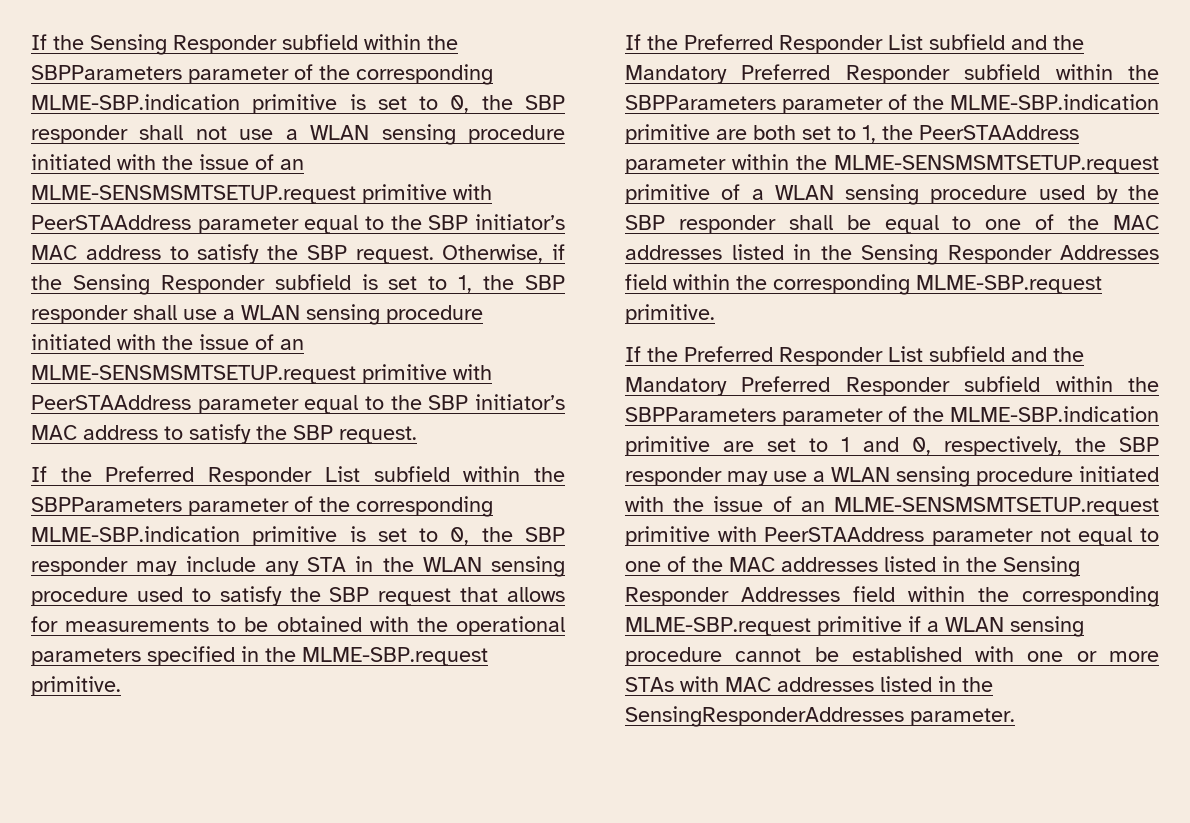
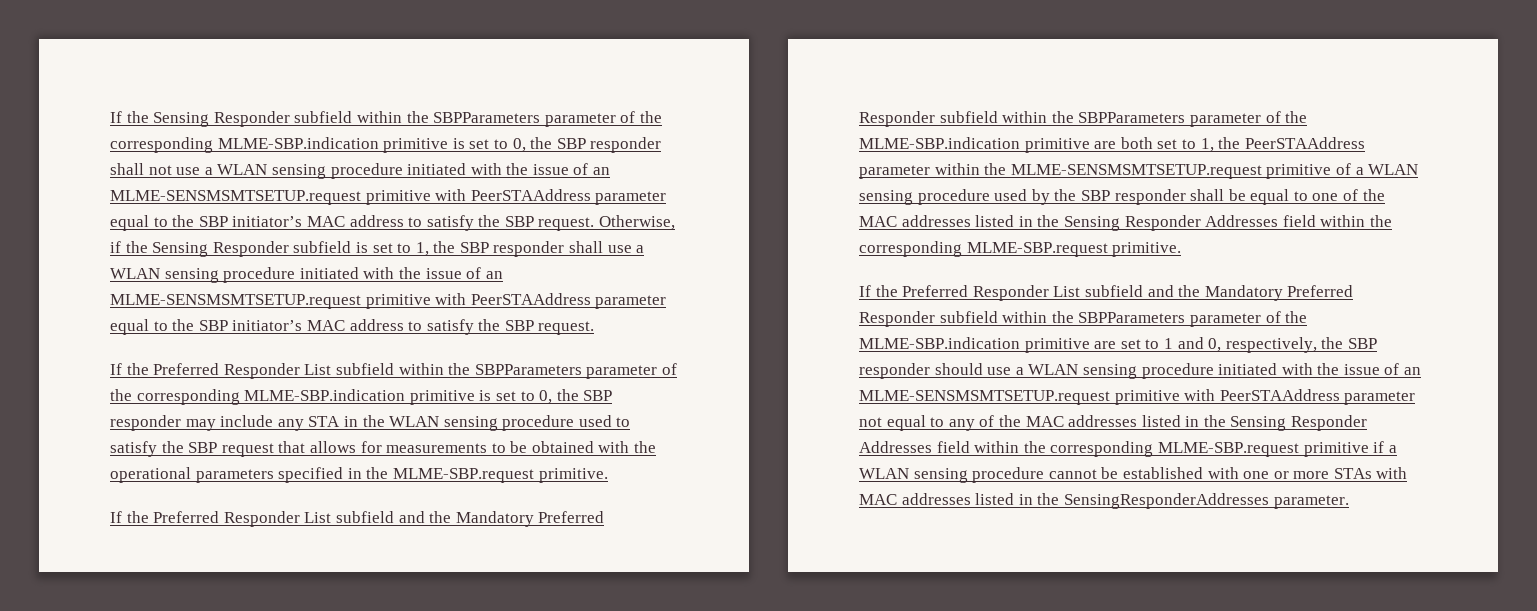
[727,471,768,486] may -> [934,363,983,375] should
[625,561,661,572] one -> [948,419,975,431] any

